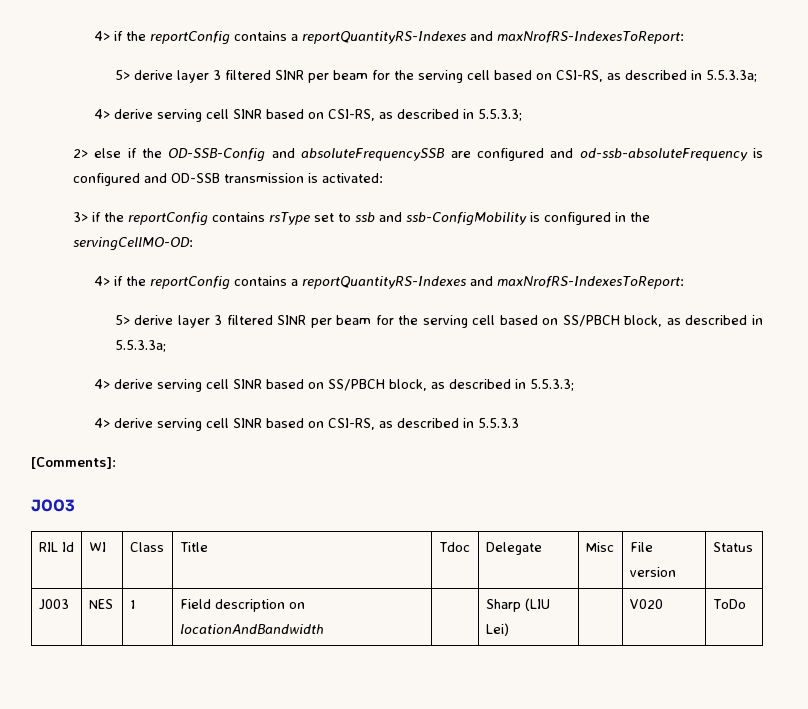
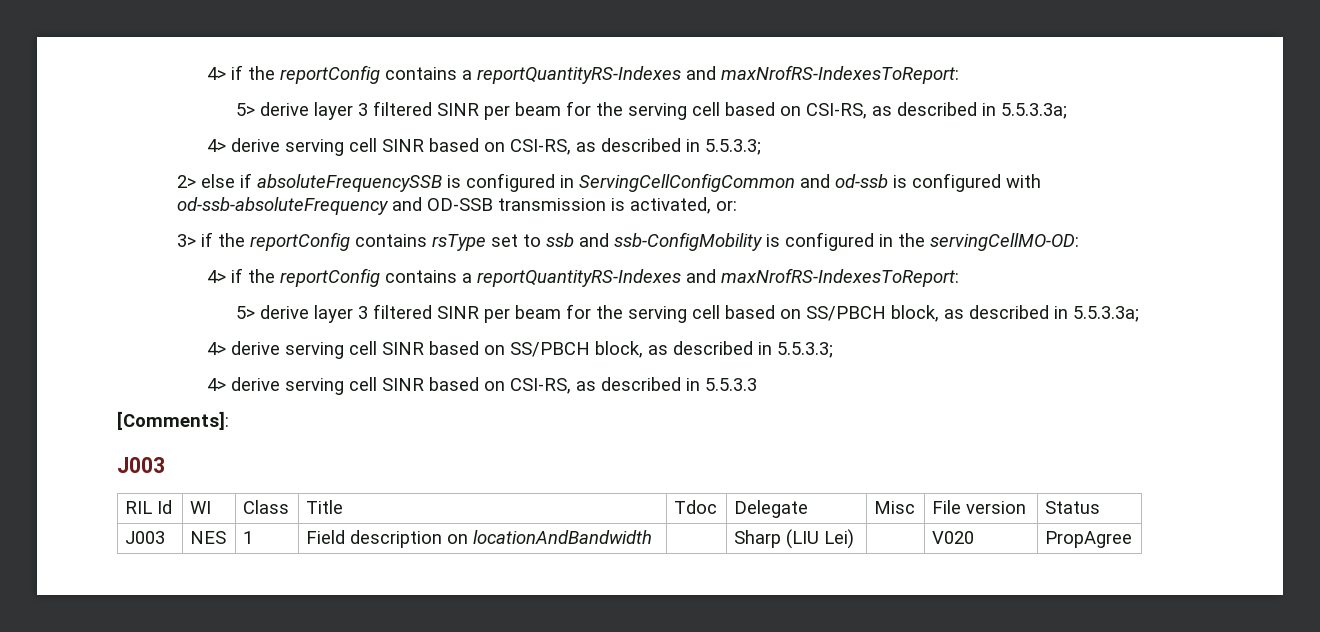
[142,148,763,162] [72,173,140,186] the OD-SSB-Config and absoluteFrequencySSB are configured and od-ssb-absoluteFrequency is configured -> [256,173,1041,192] [176,197,389,215] absoluteFrequencySSB is configured in ServingCellConfigCommon and od-ssb is configured with od-ssb-absoluteFrequency
[321,173,383,183] activated: -> [629,197,737,214] activated, or:
[712,599,746,609] ToDo -> [1045,531,1133,548] PropAgree

